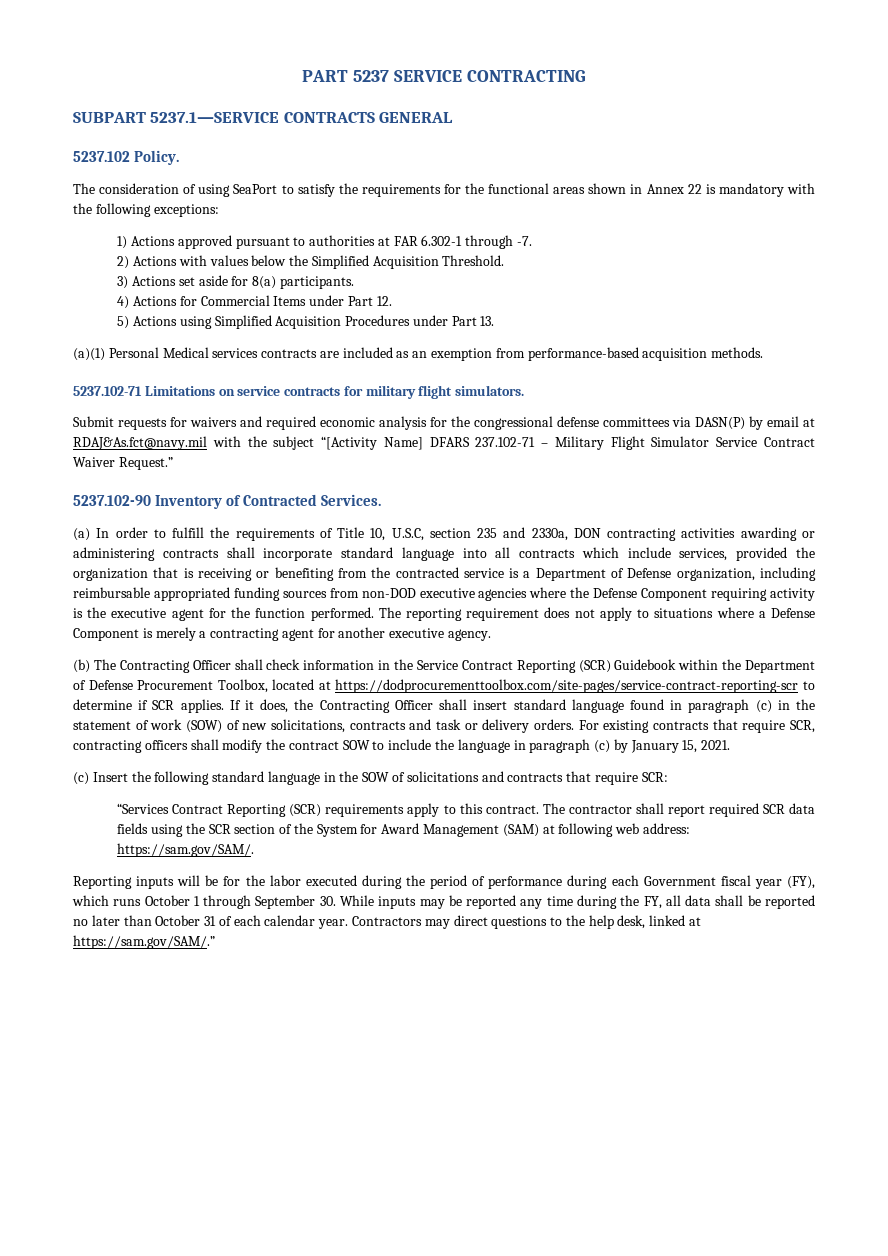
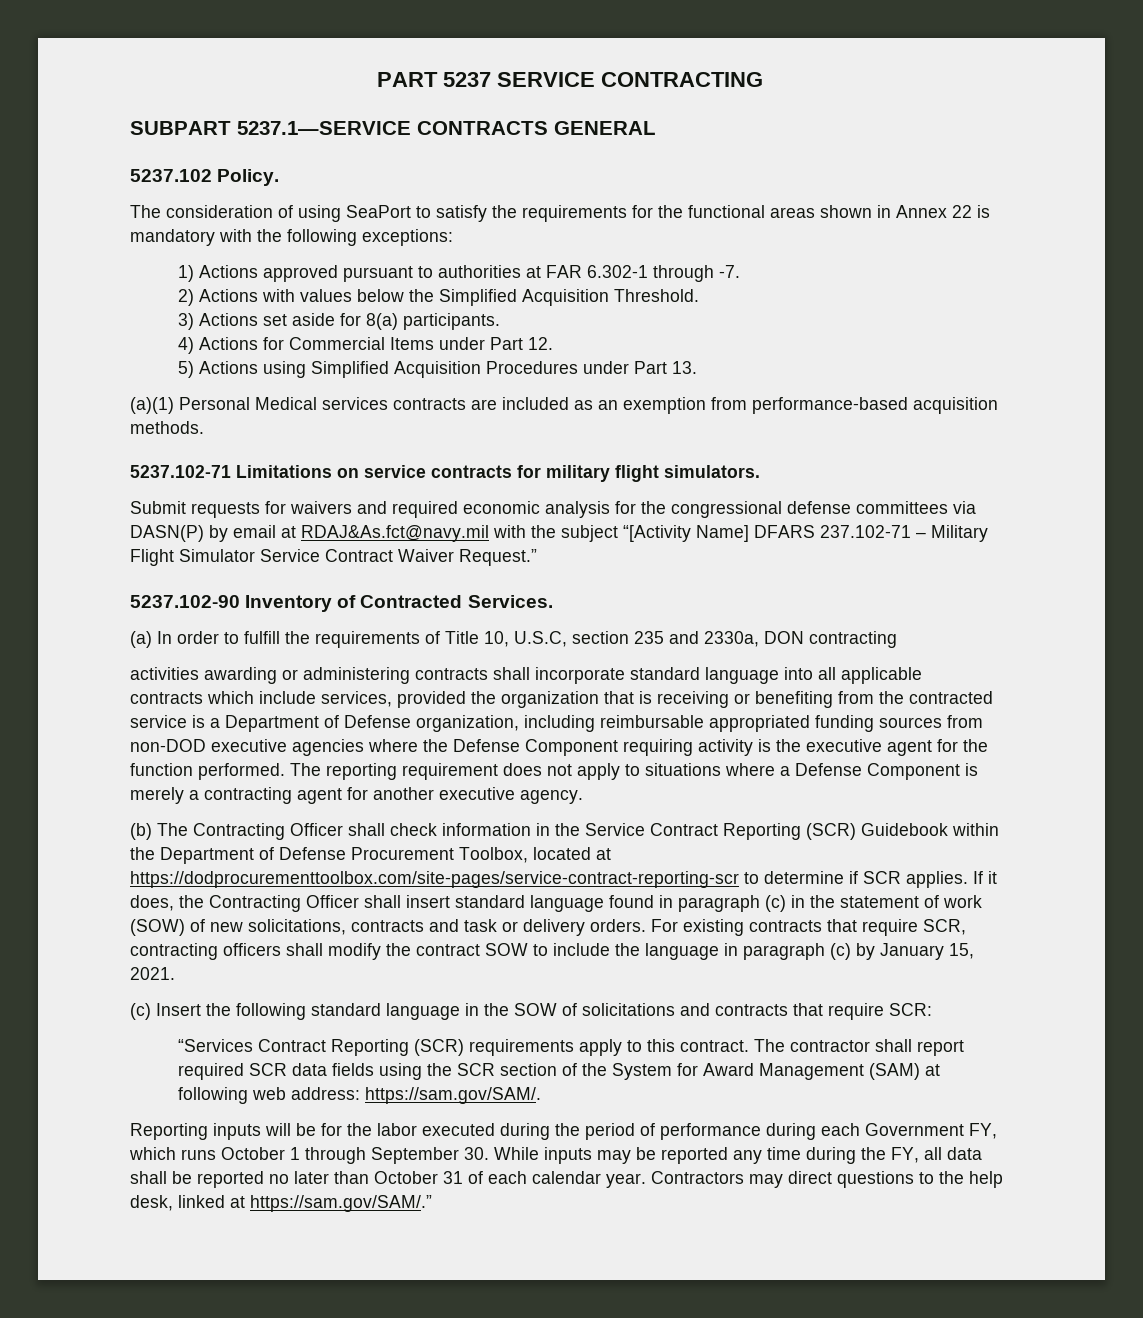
(677, 534) none -> (897, 639) //
(511, 552) none -> [841,667,922,684] applicable //
[720,875,815,889] fiscal year (FY), -> [969,1123,997,1139] FY,

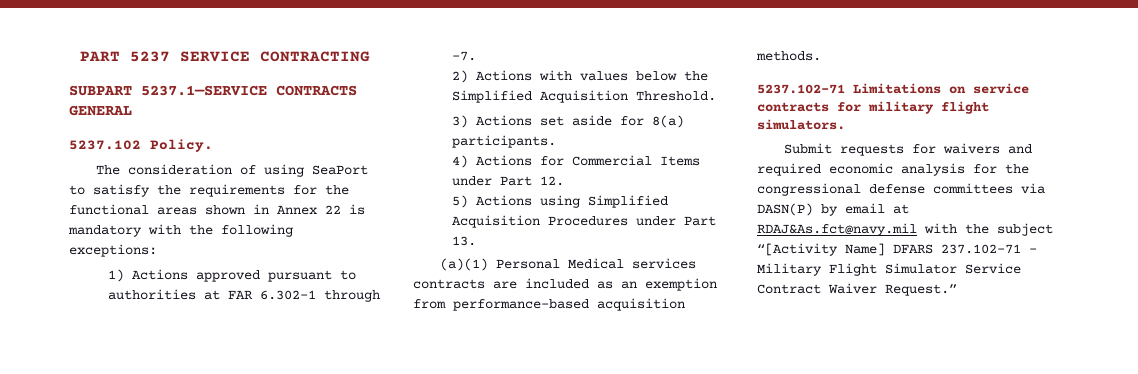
[130,595,553,612] [130,631,897,648] [130,667,922,684] [130,691,993,708] [130,715,983,732] [130,739,988,756] [130,763,978,780] [130,787,583,804] [130,823,999,840] [130,847,611,864] [130,871,997,888] [130,895,982,912] [130,919,966,936] [130,943,974,960] [130,967,175,980] [130,1003,932,1020] [178,1039,965,1056] [178,1063,941,1080] [178,1087,542,1104] [130,1123,997,1140] [129,1147,982,1164] [130,1171,1003,1188] [130,1195,432,1212] // 5237.102-90 Inventory of Contracted Services. // (a) In order to fulfill the requirements of Title 10, U.S.C, section 235 and 2330a, DON contracting // activities awarding or administering contracts shall incorporate standard language into all applicable // contracts which include services, provided the organization that is receiving or benefiting from the contracted service is a Department of Defense organization, including reimbursable appropriated funding sources from non-DOD executive agencies where the Defense Component requiring activity is the executive agent for the function performed. The reporting requirement does not apply to situations where a Defense Component is merely a contracting agent for another executive agency. // (b) The Contracting Officer shall check information in the Service Contract Reporting (SCR) Guidebook within the Department of Defense Procurement Toolbox, located at https://dodprocurementtoolbox.com/site-pages/service-contract-reporting-scr to determine if SCR applies. If it does, the Contracting Officer shall insert standard language found in paragraph (c) in the statement of work (SOW) of new solicitations, contracts and task or delivery orders. For existing contracts that require SCR, contracting officers shall modify the contract SOW to include the language in paragraph (c) by January 15, 2021. // (c) Insert the following standard language in the SOW of solicitations and contracts that require SCR: // “Services Contract Reporting (SCR) requirements apply to this contract. The contractor shall report required SCR data fields using the SCR section of the System for Award Management (SAM) at following web address: https://sam.gov/SAM/. // Reporting inputs will be for the labor executed during the period of performance during each Government FY, which runs October 1 through September 30. While inputs may be reported any time during the FY, all data shall be reported no later than October 31 of each calendar year. Contractors may direct questions to the help desk, linked at https://sam.gov/SAM/.” -> (957, 290) none

